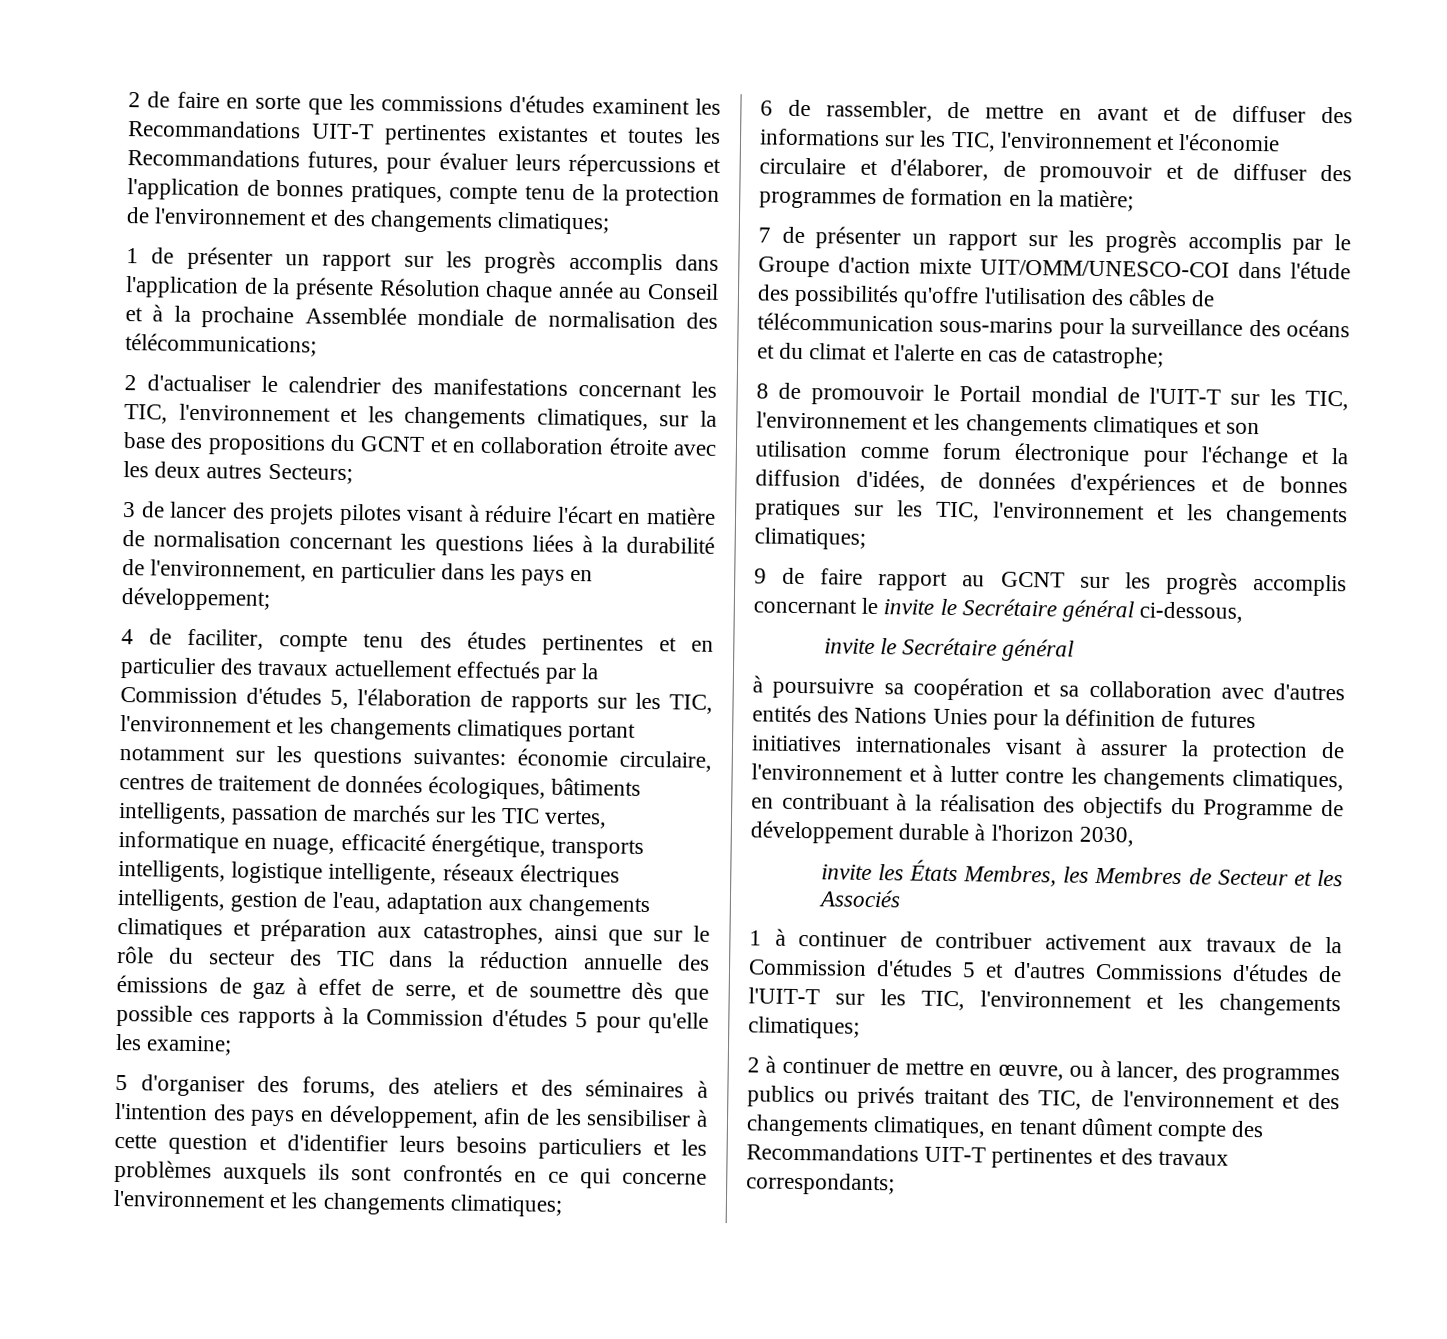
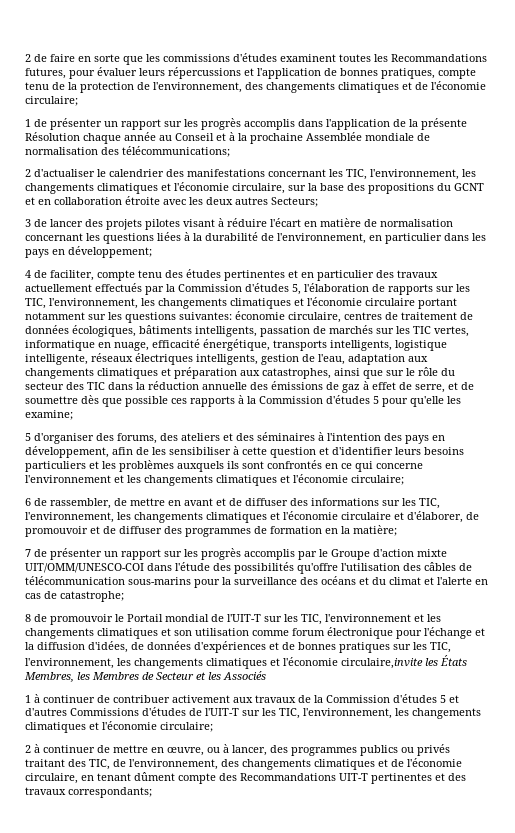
[695,98,721,115] [128,120,618,146] les Recommandations UIT-T pertinentes existantes et -> (336, 58) none
[154,207,611,235] l'environnement et des changements climatiques; -> [153,81,486,93] [25,96,78,106] l'environnement, des changements climatiques et de l'économie circulaire;
[178,403,649,431] l'environnement et les changements climatiques, -> [370,169,476,180] [25,182,285,194] l'environnement, les changements climatiques et l'économie circulaire,
[120,715,563,742] l'environnement et les changements climatiques -> [49,297,415,309] l'environnement, les changements climatiques et l'économie circulaire
[449,1194,563,1217] climatiques; -> [216,474,404,486] climatiques et l'économie circulaire;
[999,131,1153,150] l'environnement -> [25,512,267,523] l'environnement, les changements climatiques
[993,501,1348,528] [754,527,866,550] [754,567,1347,597] [753,597,1244,623] [823,637,1075,662] [752,675,1345,701] [752,704,1256,731] [751,735,1345,763] [751,763,1344,793] [751,792,1344,821] [750,820,1134,847] [820,864,872,880] l'environnement et les changements climatiques; // 9 de faire rapport au GCNT sur les progrès accomplis concernant le invite le Secrétaire général ci-dessous, // invite le Secrétaire général // à poursuivre sa coopération et sa collaboration avec d'autres entités des Nations Unies pour la définition de futures initiatives internationales visant à assurer la protection de l'environnement et à lutter contre les changements climatiques, en contribuant à la réalisation des objectifs du Programme de développement durable à l'horizon 2030, // invite -> [25,657,423,669] l'environnement, les changements climatiques et l'économie circulaire,invite
[980,990,1341,1017] [748,1016,860,1039] l'environnement et les changements climatiques; -> [303,708,481,719] [25,721,213,733] l'environnement, les changements climatiques et l'économie circulaire;
[1122,1090,1340,1110] [746,1114,987,1139] l'environnement et des changements climatiques, -> [129,758,462,770] [25,773,78,784] l'environnement, des changements climatiques et de l'économie circulaire,

